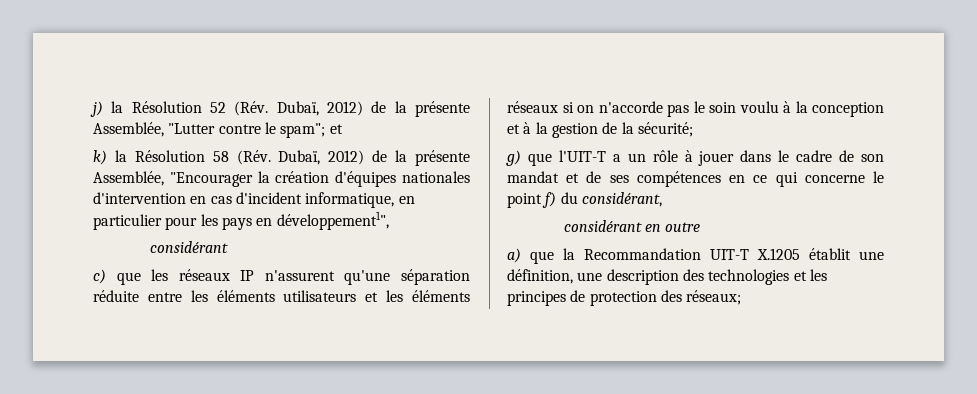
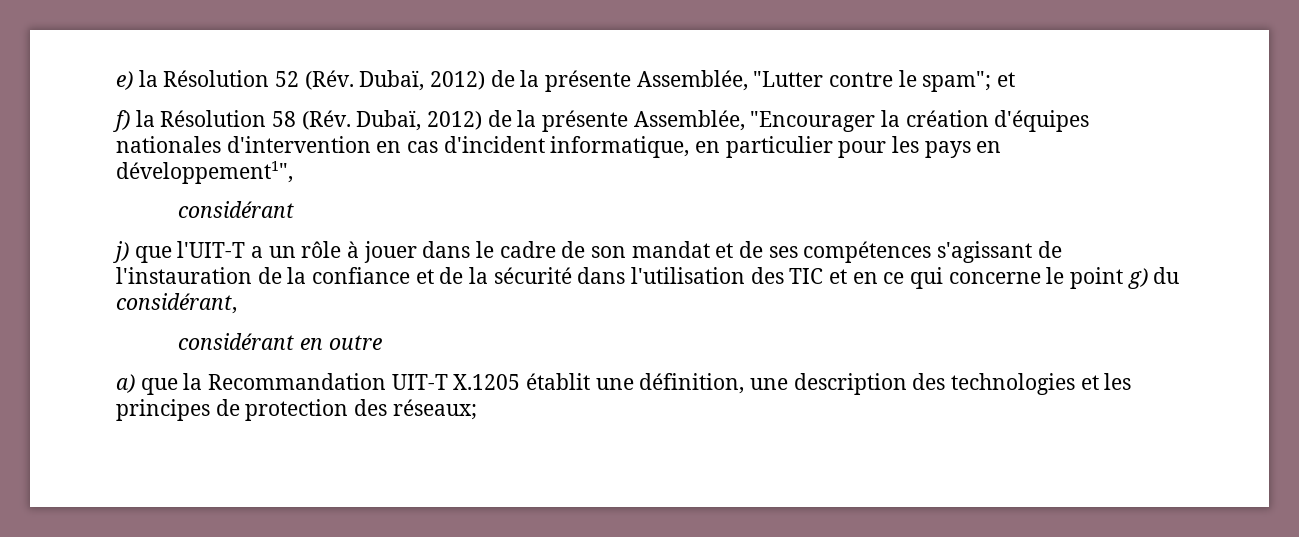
[90,101,103,117] j) -> [116,71,133,90] e)
[93,150,107,165] k) -> [113,110,130,132] f)
[93,269,470,285] [93,290,470,302] [507,101,884,117] [507,122,693,138] [506,150,521,166] c) que les réseaux IP n'assurent qu'une séparation réduite entre les éléments utilisateurs et les éléments réseaux si on n'accorde pas le soin voulu à la conception et à la gestion de la sécurité; // g) -> [113,241,129,263] j)
(721, 179) none -> [937,241,1062,263] [116,267,848,284] s'agissant de l'instauration de la confiance et de la sécurité dans l'utilisation des TIC et
[542,192,557,208] f) -> [1127,268,1148,289] g)

